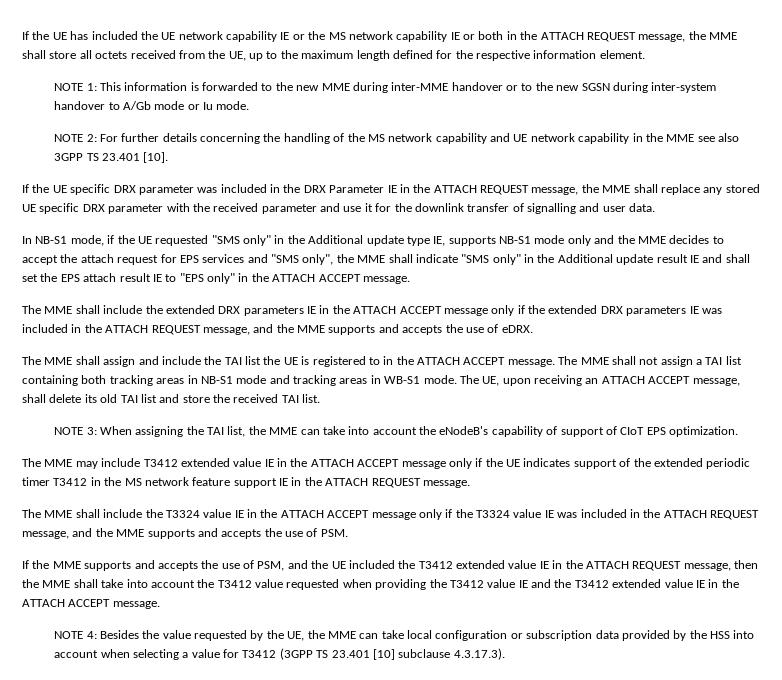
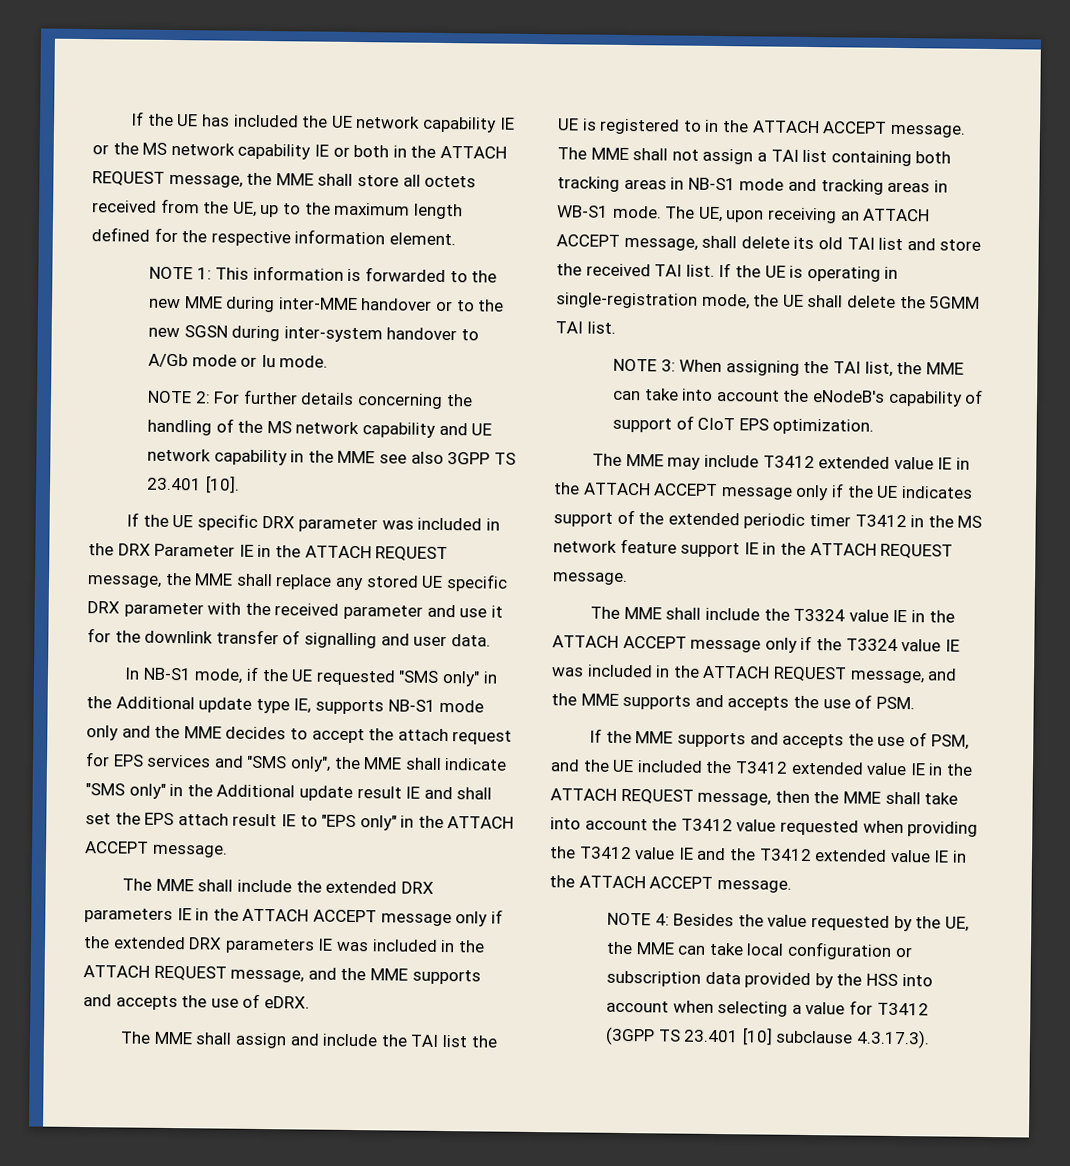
(321, 398) none -> [718,262,899,282] [556,292,981,310] [555,321,616,334] If the UE is operating in single-registration mode, the UE shall delete the 5GMM TAI list.

